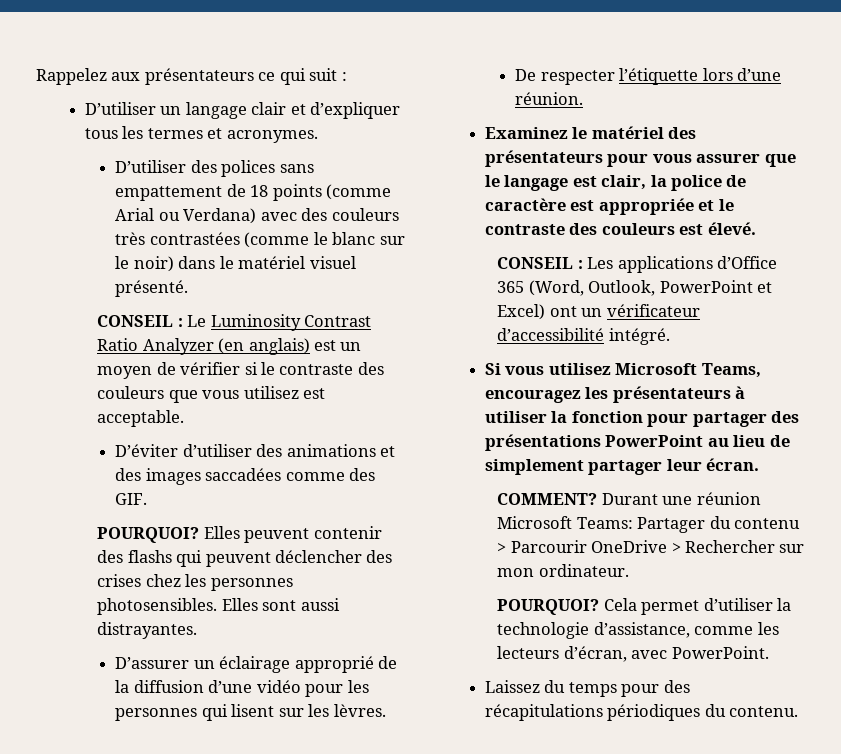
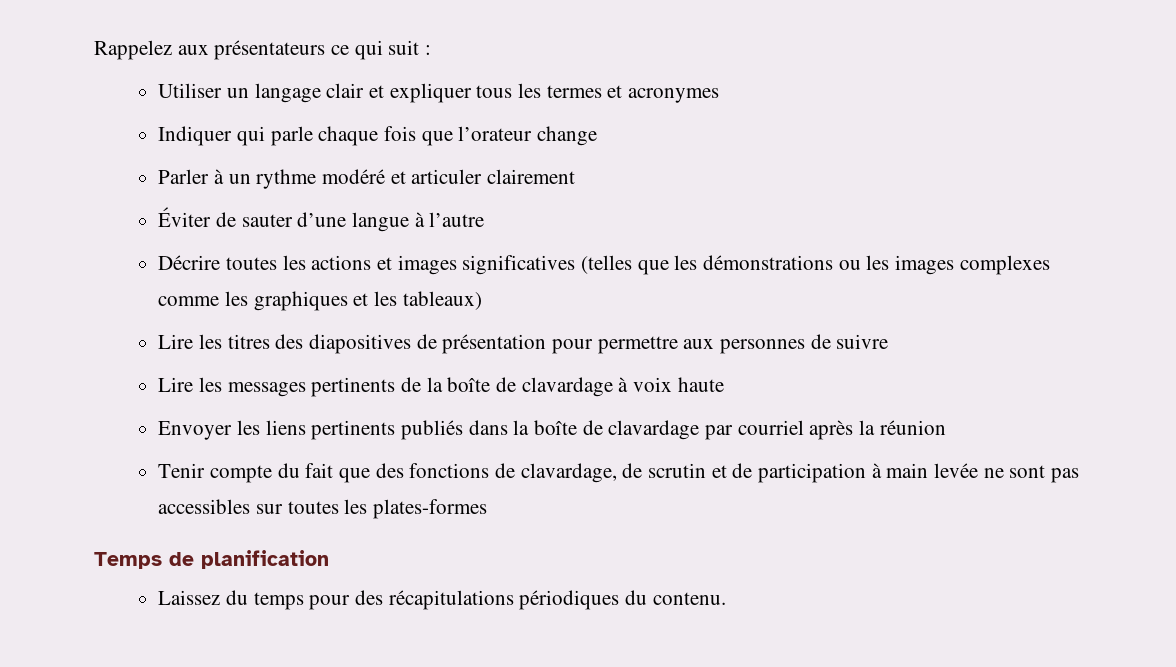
[84,102,156,115] D’utiliser -> [158,83,223,98] Utiliser
[309,102,400,119] d’expliquer -> [389,83,472,103] expliquer
[226,130,318,143] [115,160,314,177] [115,184,392,201] [115,208,399,224] [115,232,405,248] [115,256,356,272] [115,280,189,297] [97,314,371,331] [97,338,362,355] [97,362,384,379] [97,386,325,403] [97,410,185,427] [115,444,396,457] [115,468,376,485] [115,493,148,505] [97,526,382,543] [97,550,393,567] [97,574,293,591] [97,598,340,615] [97,622,198,639] [115,656,398,673] [115,680,369,697] [115,704,386,721] [515,68,782,85] [515,92,584,105] [484,126,697,139] [484,150,796,167] [484,175,747,191] [484,198,734,215] [484,222,756,235] [497,256,777,273] [497,280,772,296] [497,304,700,320] [497,328,670,345] [484,363,761,378] [484,386,746,403] [484,411,799,427] [484,434,790,451] [484,458,760,475] [497,492,761,505] [497,516,800,533] [497,540,805,553] [497,564,629,577] [497,598,791,615] [497,622,779,639] [497,646,769,662] acronymes. // D’utiliser des polices sans empattement de 18 points (comme Arial ou Verdana) avec des couleurs très contrastées (comme le blanc sur le noir) dans le matériel visuel présenté. // CONSEIL : Le Luminosity Contrast Ratio Analyzer (en anglais) est un moyen de vérifier si le contraste des couleurs que vous utilisez est acceptable. // D’éviter d’utiliser des animations et des images saccadées comme des GIF. // POURQUOI? Elles peuvent contenir des flashs qui peuvent déclencher des crises chez les personnes photosensibles. Elles sont aussi distrayantes. // D’assurer un éclairage approprié de la diffusion d’une vidéo pour les personnes qui lisent sur les lèvres. // De respecter l’étiquette lors d’une réunion. // Examinez le matériel des présentateurs pour vous assurer que le langage est clair, la police de caractère est appropriée et le contraste des couleurs est élevé. // CONSEIL : Les applications d’Office 365 (Word, Outlook, PowerPoint et Excel) ont un vérificateur d’accessibilité intégré. // Si vous utilisez Microsoft Teams, encouragez les présentateurs à utiliser la fonction pour partager des présentations PowerPoint au lieu de simplement partager leur écran. // COMMENT? Durant une réunion Microsoft Teams: Partager du contenu > Parcourir OneDrive > Rechercher sur mon ordinateur. // POURQUOI? Cela permet d’utiliser la technologie d’assistance, comme les lecteurs d’écran, avec PowerPoint. -> [627,88,719,103] [158,126,597,146] [158,169,575,189] [158,207,485,232] [158,255,1050,275] [158,291,482,311] [158,334,889,354] [158,377,724,397] [158,420,946,440] [158,463,1079,483] [158,499,487,519] [94,550,329,569] acronymes // Indiquer qui parle chaque fois que l’orateur change // Parler à un rythme modéré et articuler clairement // Éviter de sauter d’une langue à l’autre // Décrire toutes les actions et images significatives (telles que les démonstrations ou les images complexes comme les graphiques et les tableaux) // Lire les titres des diapositives de présentation pour permettre aux personnes de suivre // Lire les messages pertinents de la boîte de clavardage à voix haute // Envoyer les liens pertinents publiés dans la boîte de clavardage par courriel après la réunion // Tenir compte du fait que des fonctions de clavardage, de scrutin et de participation à main levée ne sont pas accessibles sur toutes les plates-formes // Temps de planification

